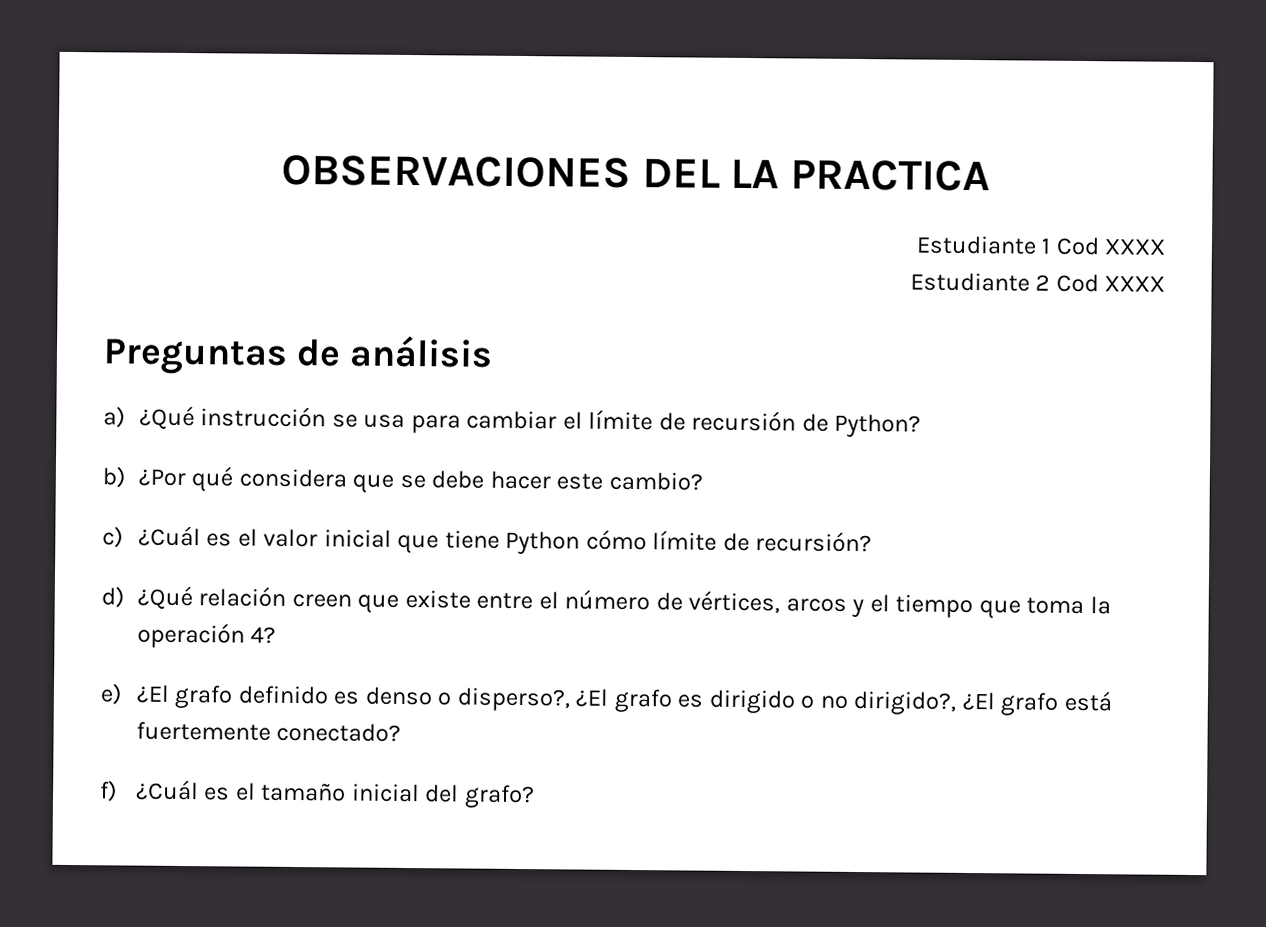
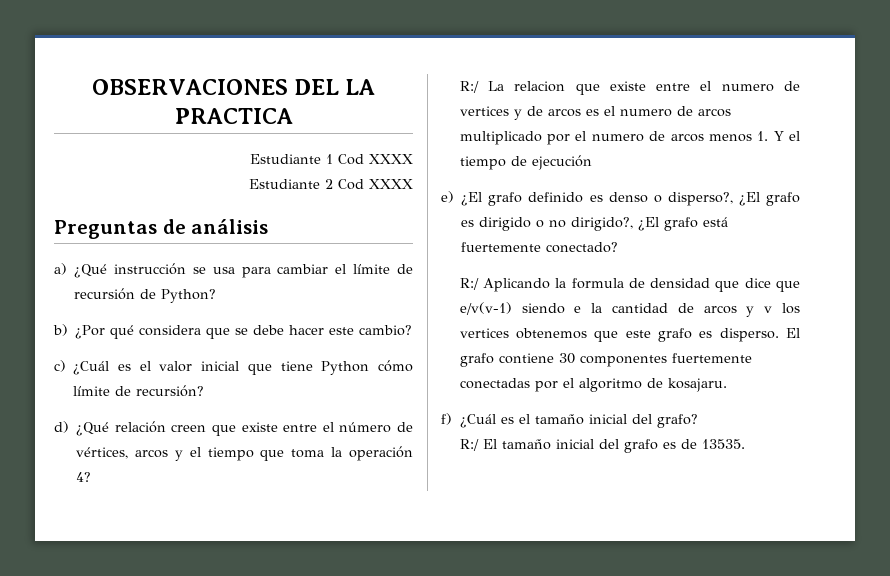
(277, 635) none -> [459,81,800,95] [459,106,731,120] [459,131,800,145] [459,155,592,170] // R:/ La relacion que existe entre el numero de vertices y de arcos es el numero de arcos multiplicado por el numero de arcos menos 1. Y el tiempo de ejecución
(402, 732) none -> [459,278,800,292] [459,302,800,317] [459,328,800,342] [459,353,752,367] [459,378,727,392] // R:/ Aplicando la formula de densidad que dice que e/v(v-1) siendo e la cantidad de arcos y v los vertices obtenemos que este grafo es disperso. El grafo contiene 30 componentes fuertemente conectadas por el algoritmo de kosajaru.
(535, 796) none -> [459,439,745,453] // R:/ El tamaño inicial del grafo es de 13535.

